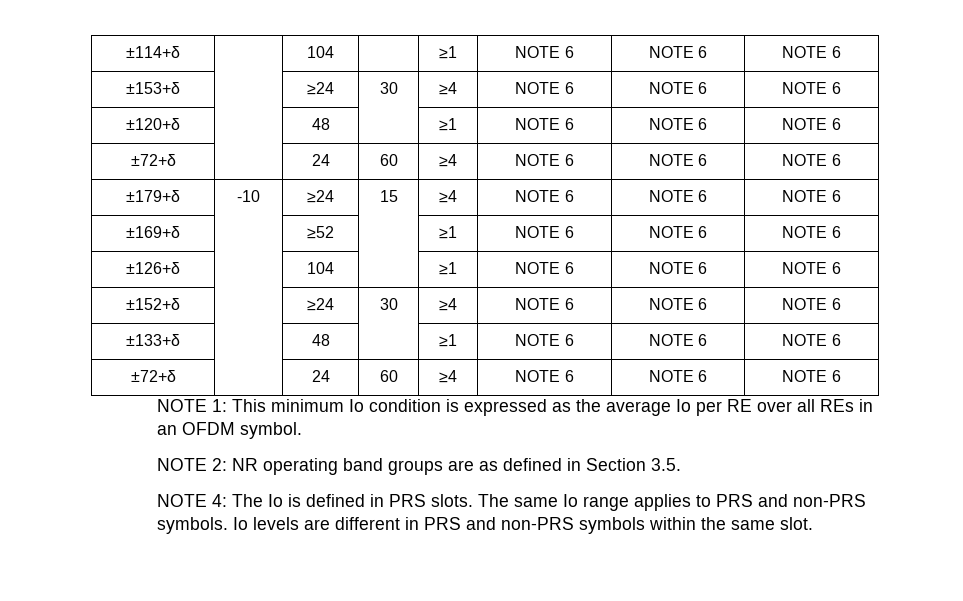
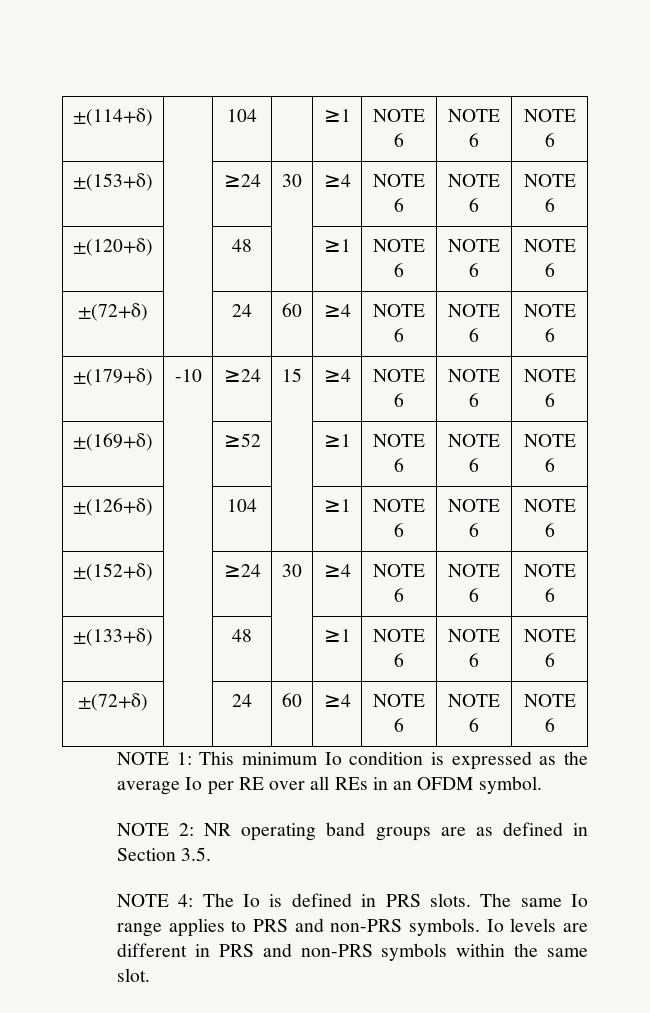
[126,46,180,58] [307,46,334,58] [439,46,457,59] [515,46,574,58] [648,46,708,58] [782,46,841,58] [126,82,180,94] [307,82,334,95] [379,82,398,94] [439,82,457,95] [515,82,574,94] [648,82,708,94] [782,82,841,94] [126,118,180,130] [311,118,330,130] [439,118,457,131] [515,118,574,130] [648,118,708,130] [782,118,841,130] [130,154,176,166] [311,154,330,166] [379,154,398,166] [439,154,457,167] [515,154,574,166] [648,154,708,166] [782,154,841,166] [126,190,180,202] ±114+δ | | 104 | | ≥1 | NOTE 6 | NOTE 6 | NOTE 6 // ±153+δ | | ≥24 | 30 | ≥4 | NOTE 6 | NOTE 6 | NOTE 6 // ±120+δ | | 48 | | ≥1 | NOTE 6 | NOTE 6 | NOTE 6 // ±72+δ | | 24 | 60 | ≥4 | NOTE 6 | NOTE 6 | NOTE 6 // ±179+δ -> [73,108,153,126] [227,109,257,122] [323,109,351,122] [373,109,426,122] [394,133,405,147] [448,109,501,122] [469,133,480,147] [523,109,576,122] [544,133,555,147] [73,173,153,191] [223,174,261,187] [282,174,302,187] [323,174,351,187] [373,174,426,187] [394,198,405,212] [448,174,501,187] [469,198,480,212] [523,174,576,187] [544,198,555,212] [73,238,153,256] [232,239,252,252] [323,239,351,252] [373,239,426,252] [394,263,405,277] [448,239,501,252] [469,263,480,277] [523,239,576,252] [544,263,555,277] [78,303,148,321] [232,304,252,317] [282,303,302,317] [323,304,351,317] [373,304,426,317] [394,328,405,342] [448,304,501,317] [469,328,480,342] [523,304,576,317] [544,328,555,342] [73,368,153,386] ±(114+δ) | | 104 | | ≥1 | NOTE 6 | NOTE 6 | NOTE 6 // ±(153+δ) | | ≥24 | 30 | ≥4 | NOTE 6 | NOTE 6 | NOTE 6 // ±(120+δ) | | 48 | | ≥1 | NOTE 6 | NOTE 6 | NOTE 6 // ±(72+δ) | | 24 | 60 | ≥4 | NOTE 6 | NOTE 6 | NOTE 6 // ±(179+δ)
[126,226,180,238] ±169+δ -> [73,433,153,451] ±(169+δ)
[126,262,180,274] [307,262,334,274] [439,262,457,275] [515,262,574,274] [648,262,708,274] [782,262,841,274] [126,298,180,310] [307,298,334,311] [379,298,398,310] [439,298,457,311] [515,298,574,310] [648,298,708,310] [782,298,841,310] [126,334,180,346] [311,334,330,346] [439,334,457,347] [515,334,574,346] [648,334,708,346] [782,334,841,346] [130,370,176,382] ±126+δ | | 104 | | ≥1 | NOTE 6 | NOTE 6 | NOTE 6 // ±152+δ | | ≥24 | 30 | ≥4 | NOTE 6 | NOTE 6 | NOTE 6 // ±133+δ | | 48 | | ≥1 | NOTE 6 | NOTE 6 | NOTE 6 // ±72+δ -> [73,498,153,516] [227,499,257,512] [323,499,351,512] [373,499,426,512] [394,523,405,537] [448,499,501,512] [469,523,480,537] [523,499,576,512] [544,523,555,537] [73,563,153,581] [223,564,261,577] [282,564,302,577] [323,564,351,577] [373,564,426,577] [394,588,405,602] [448,564,501,577] [469,588,480,602] [523,564,576,577] [544,588,555,602] [73,628,153,646] [232,629,252,642] [323,629,351,642] [373,629,426,642] [394,653,405,667] [448,629,501,642] [469,653,480,667] [523,629,576,642] [544,653,555,667] [78,693,148,711] ±(126+δ) | | 104 | | ≥1 | NOTE 6 | NOTE 6 | NOTE 6 // ±(152+δ) | | ≥24 | 30 | ≥4 | NOTE 6 | NOTE 6 | NOTE 6 // ±(133+δ) | | 48 | | ≥1 | NOTE 6 | NOTE 6 | NOTE 6 // ±(72+δ)

